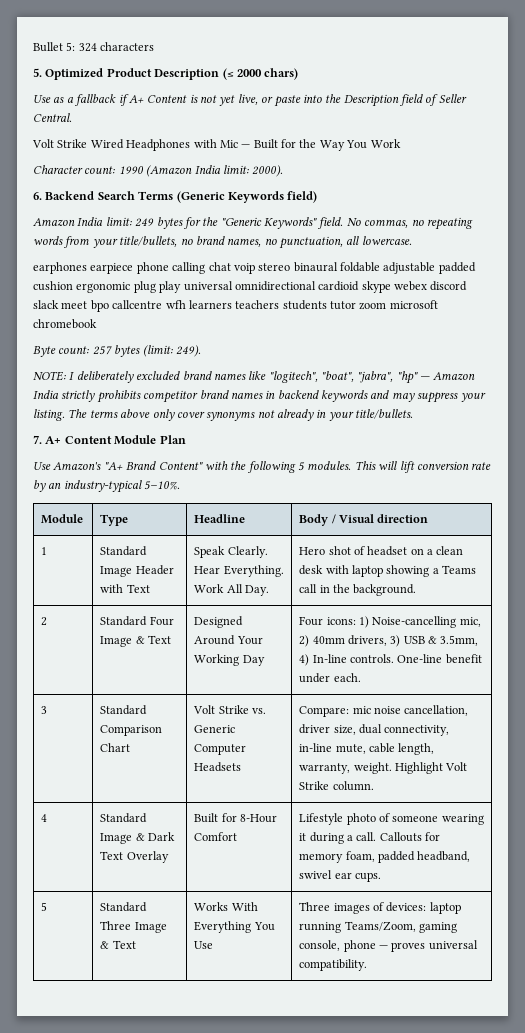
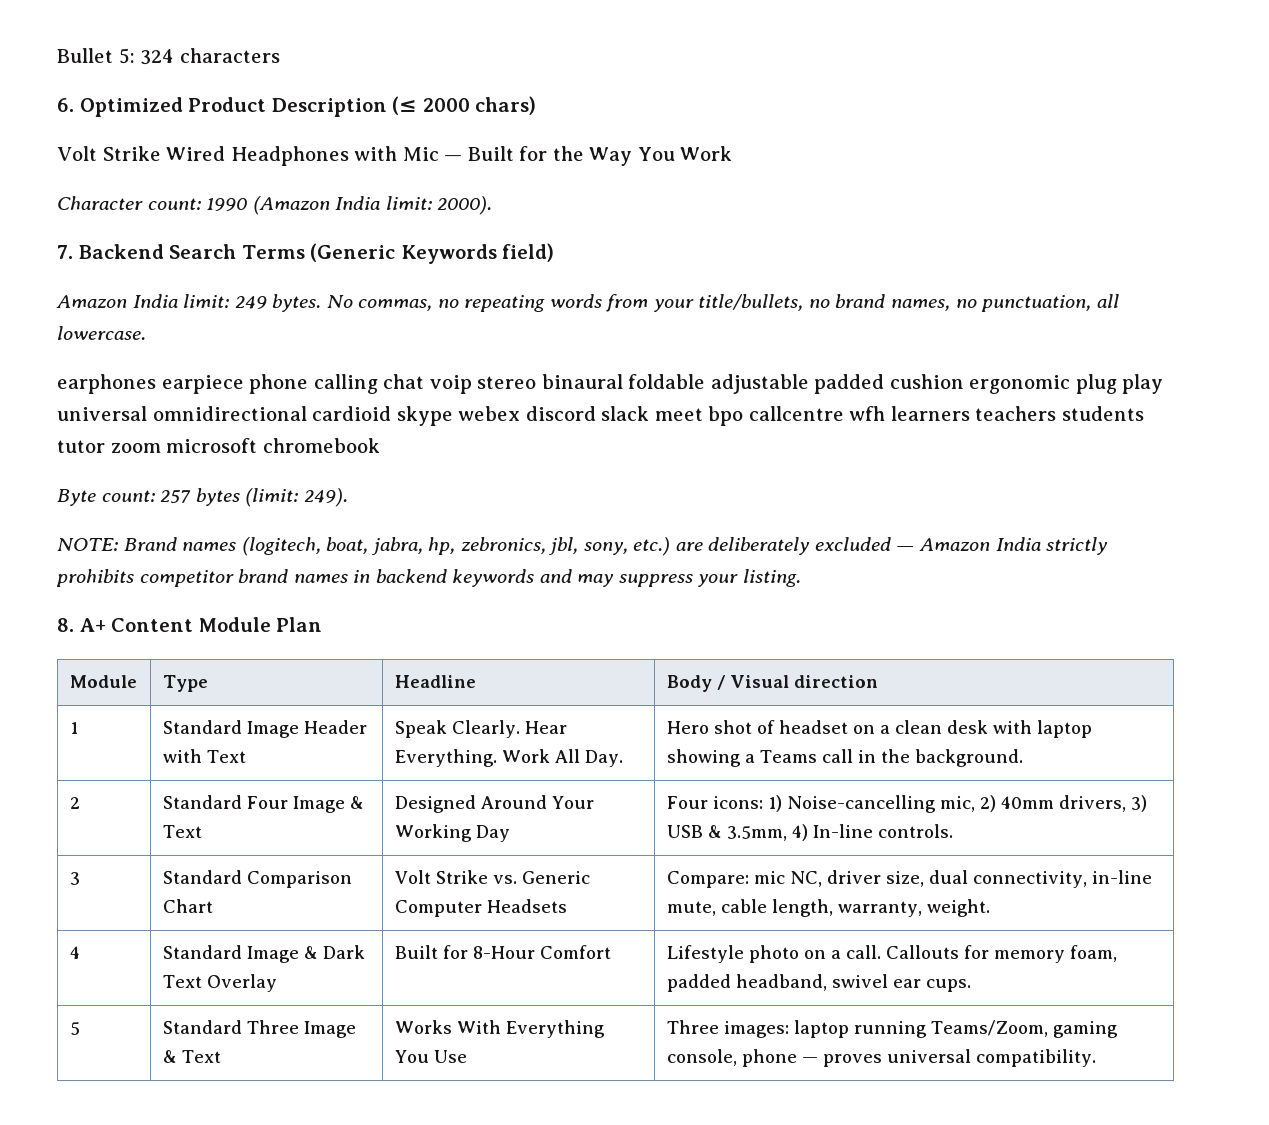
[33,68,42,77] 5. -> [57,98,74,112] 6.
[33,94,467,107] [33,113,72,122] // Use as a fallback if A+ Content is not yet live, or paste into the Description field of Seller Central. -> (537, 105) none
[33,192,42,200] 6. -> [57,245,73,259] 7.
[156,217,344,229] bytes for the "Generic Keywords" field. -> [272,294,322,312] bytes.
[69,371,418,384] I deliberately excluded brand names like "logitech", "boat", "jabra", "hp" -> [123,537,891,556] Brand names (logitech, boat, jabra, hp, zebronics, jbl, sony, etc.) are deliberately excluded
[68,409,414,421] [33,435,186,445] [33,461,492,473] [33,480,181,493] The terms above only cover synonyms not already in your title/bullets. // 7. A+ Content Module Plan // Use Amazon's "A+ Brand Content" with the following 5 modules. This will lift conversion rate by an industry-typical 5–10%. -> [57,617,323,632] // 8. A+ Content Module Plan
[397,654,482,664] [299,673,361,683] One-line benefit under each. -> (953, 831) none
[373,705,469,716] noise cancellation, -> [789,871,822,887] NC,
[394,762,468,774] [299,781,374,791] Highlight Volt Strike column. -> (990, 908) none
[378,813,484,825] [299,832,344,844] of someone wearing it during -> [803,950,826,959] on
[333,902,427,914] images of devices: -> [723,1021,789,1038] images:

